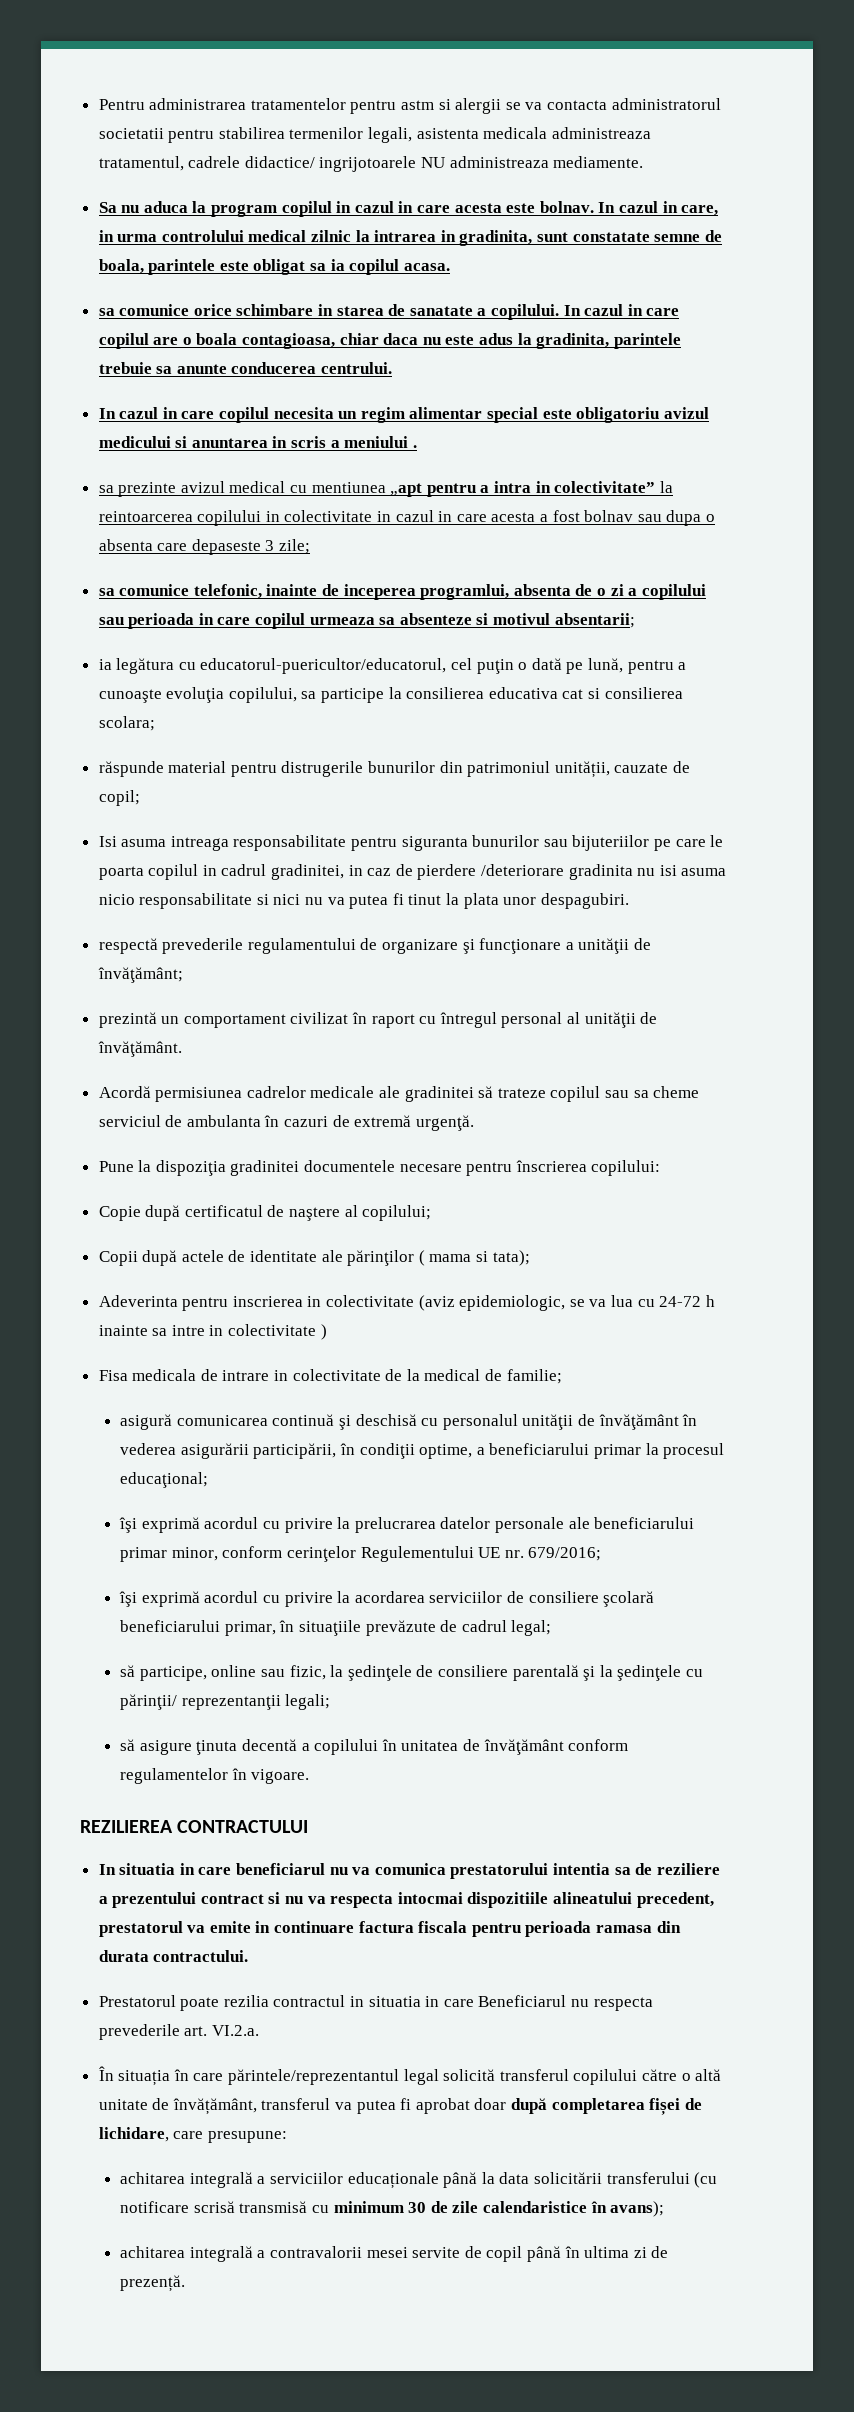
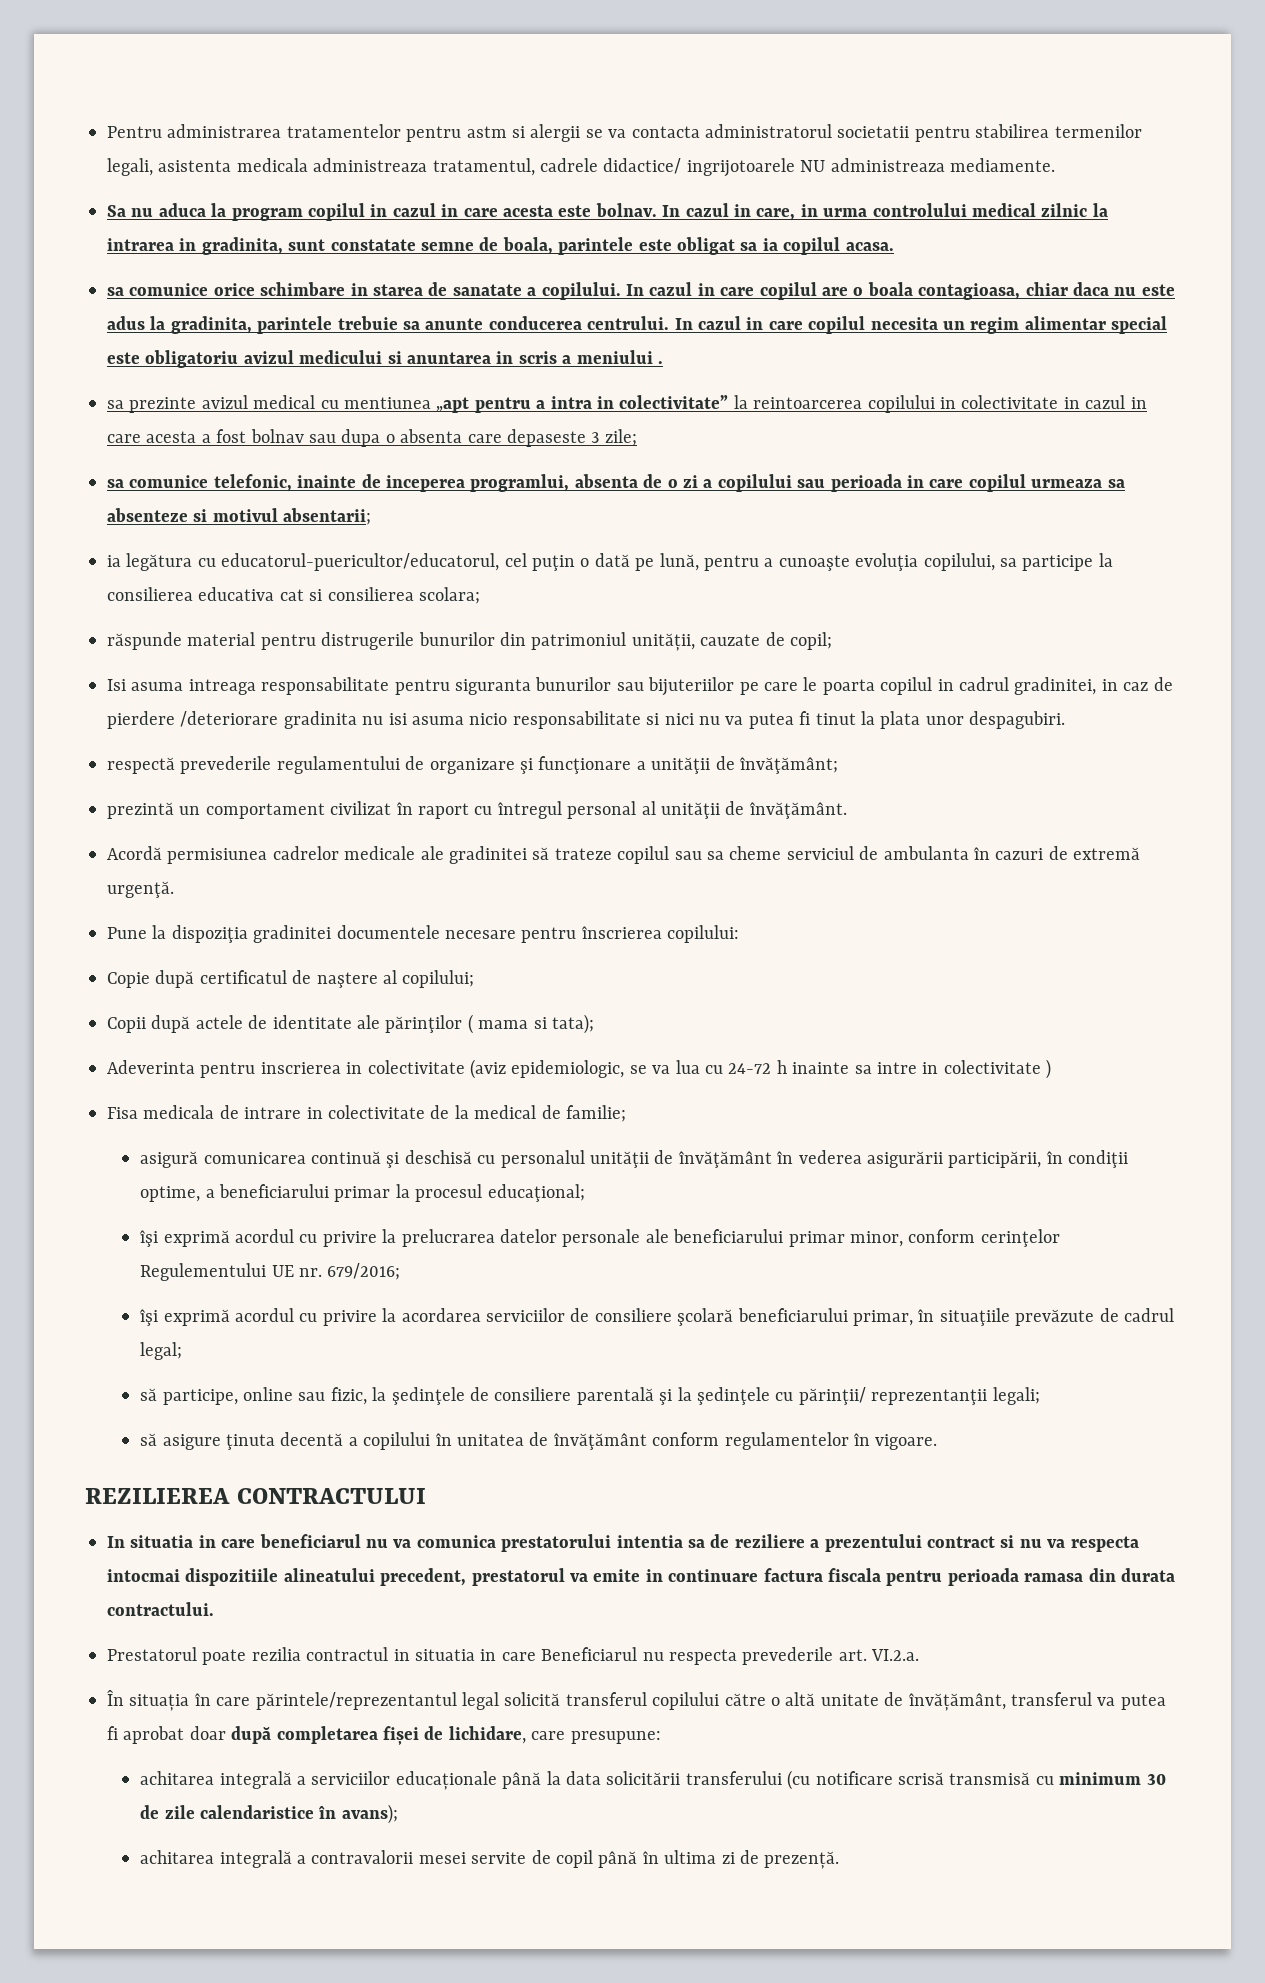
(393, 368) // -> (670, 323) none

